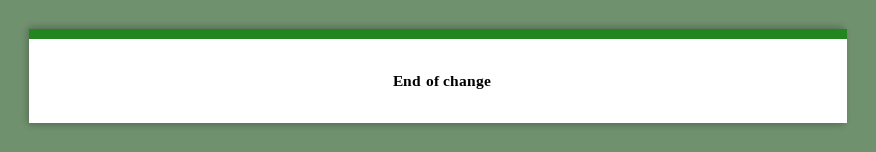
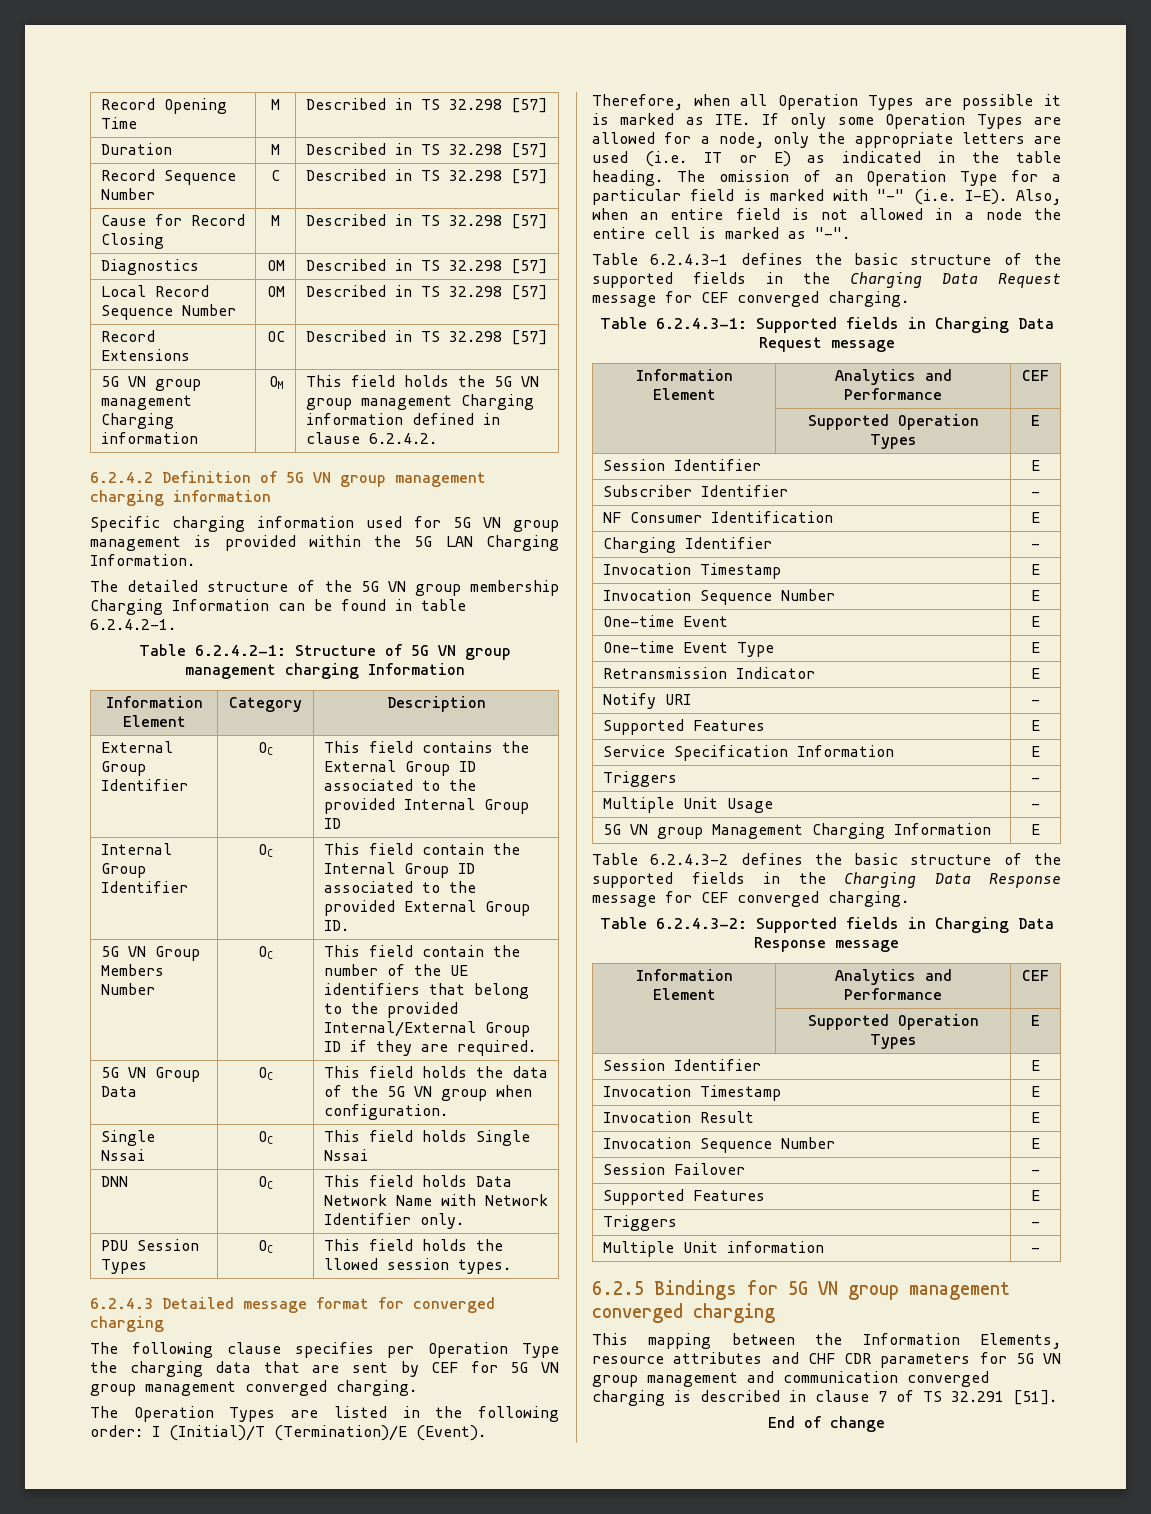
(393, 81) none -> [100,98,227,114] [100,117,137,129] [271,99,280,110] [305,98,547,113] [100,143,172,155] [271,144,280,155] [305,143,547,158] [100,169,236,185] [100,188,155,200] [271,170,280,181] [305,169,547,184] [100,214,245,226] [100,233,164,249] [271,215,280,226] [305,214,547,229] [100,259,199,275] [266,260,285,271] [305,259,547,274] [100,285,209,297] [100,304,236,320] [266,286,285,297] [305,285,547,300] [100,330,155,342] [100,349,190,361] [266,331,285,342] [305,330,547,345] [100,376,201,391] [100,395,192,410] [100,413,174,429] [100,432,198,444] [268,376,283,389] [305,375,539,387] [305,394,534,410] [305,413,500,425] [305,432,437,444] [90,471,486,487] [90,490,271,506] [90,516,559,532] [90,535,559,551] [90,554,195,566] [90,580,559,596] [90,599,466,615] [90,619,176,630] [138,644,511,660] [184,663,465,679] [105,696,203,708] [122,715,186,727] [229,697,302,712] [386,696,486,712] [100,741,173,753] [100,761,146,776] [100,779,188,791] [258,742,273,755] [323,741,529,753] [323,760,476,776] [323,779,476,791] [323,798,529,814] [323,818,341,829] [100,843,172,855] [100,863,146,878] [100,881,188,893] [258,844,273,857] [323,843,520,855] [323,862,475,878] [323,881,476,893] [323,900,530,916] [323,920,349,931] [100,946,200,961] [100,964,164,976] [100,983,155,995] [258,946,273,959] [323,945,520,957] [323,964,468,976] [323,983,529,999] [323,1002,458,1018] [323,1021,530,1037] [323,1040,536,1056] [100,1067,200,1082] [100,1086,137,1097] [258,1067,273,1080] [323,1066,548,1078] [323,1085,532,1101] [323,1104,448,1120] [100,1130,155,1146] [100,1149,145,1161] [258,1131,273,1144] [323,1130,530,1146] [323,1149,368,1161] [100,1176,128,1187] [258,1176,273,1189] [323,1175,512,1187] [323,1194,548,1206] [323,1213,464,1229] [100,1239,199,1251] [100,1259,147,1274] [258,1240,273,1253] [323,1239,503,1251] [323,1258,511,1274] [90,1297,495,1313] [90,1316,164,1332] [90,1342,559,1358] [90,1361,560,1377] [90,1380,417,1396] [90,1406,559,1422] [90,1425,486,1441] [592,94,1061,110] [592,113,1061,129] [592,132,1061,148] [592,151,1061,167] [592,170,1061,186] [592,189,1061,205] [592,208,1061,220] [592,227,850,239] [592,253,1061,265] [592,272,1061,288] [592,291,909,307] [599,317,1054,333] [758,337,895,352] [635,369,733,381] [652,388,716,400] [834,369,952,385] [844,388,942,400] [1022,370,1049,381] [807,414,979,430] [869,434,917,449] [1031,415,1040,426] [602,459,761,471] [1031,460,1040,471] [602,485,788,497] [1031,491,1040,497] [602,511,833,523] [1031,512,1040,523] [602,537,772,553] [1031,543,1040,549] [602,563,781,579] [1031,564,1040,575] [602,589,835,605] [1031,590,1040,601] [602,615,728,627] [1031,616,1040,627] [602,641,774,657] [1031,642,1040,653] [602,667,815,679] [1031,668,1040,679] [602,693,691,709] [1031,699,1040,705] [602,719,765,735] [1031,720,1040,731] [602,745,894,761] [1031,746,1040,757] [602,771,677,787] [1031,777,1040,783] [602,797,773,813] [1031,803,1040,809] [602,823,991,839] [1031,824,1040,835] [592,853,1061,865] [592,872,1061,888] [592,891,909,907] [599,917,1054,933] [754,937,899,952] [635,969,733,981] [652,988,716,1000] [834,969,952,985] [844,988,942,1000] [1022,970,1049,981] [807,1014,979,1030] [869,1034,917,1049] [1031,1015,1040,1026] [602,1059,761,1071] [1031,1060,1040,1071] [602,1085,781,1101] [1031,1086,1040,1097] [602,1111,754,1123] [1031,1112,1040,1123] [602,1137,835,1153] [1031,1138,1040,1149] [602,1163,745,1175] [1031,1169,1040,1175] [602,1189,765,1205] [1031,1190,1040,1201] [602,1215,677,1231] [1031,1221,1040,1227] [602,1241,824,1257] [1031,1247,1040,1253] [592,1280,1010,1300] [592,1303,775,1323] [592,1333,1061,1349] [592,1352,1061,1368] [592,1371,989,1387] [592,1390,1057,1406] Record Opening Time | M | Described in TS 32.298 [57] // Duration | M | Described in TS 32.298 [57] // Record Sequence Number | C | Described in TS 32.298 [57] // Cause for Record Closing | M | Described in TS 32.298 [57] // Diagnostics | OM | Described in TS 32.298 [57] // Local Record Sequence Number | OM | Described in TS 32.298 [57] // Record Extensions | OC | Described in TS 32.298 [57] // 5G VN group management Charging information | OM | This field holds the 5G VN group management Charging information defined in clause 6.2.4.2. // 6.2.4.2 Definition of 5G VN group management charging information // Specific charging information used for 5G VN group management is provided within the 5G LAN Charging Information. // The detailed structure of the 5G VN group membership Charging Information can be found in table 6.2.4.2-1. // Table 6.2.4.2-1: Structure of 5G VN group management charging Information // Information Element | Category | Description // External Group Identifier | OC | This field contains the External Group ID associated to the provided Internal Group ID // Internal Group Identifier | OC | This field contain the Internal Group ID associated to the provided External Group ID. // 5G VN Group Members Number | OC | This field contain the number of the UE identifiers that belong to the provided Internal/External Group ID if they are required. // 5G VN Group Data | OC | This field holds the data of the 5G VN group when configuration. // Single Nssai | OC | This field holds Single Nssai // DNN | OC | This field holds Data Network Name with Network Identifier only. // PDU Session Types | OC | This field holds the llowed session types. // 6.2.4.3 Detailed message format for converged charging // The following clause specifies per Operation Type the charging data that are sent by CEF for 5G VN group management converged charging. // The Operation Types are listed in the following order: I (Initial)/T (Termination)/E (Event). Therefore, when all Operation Types are possible it is marked as ITE. If only some Operation Types are allowed for a node, only the appropriate letters are used (i.e. IT or E) as indicated in the table heading. The omission of an Operation Type for a particular field is marked with "-" (i.e. I-E). Also, when an entire field is not allowed in a node the entire cell is marked as "-". // Table 6.2.4.3-1 defines the basic structure of the supported fields in the Charging Data Request message for CEF converged charging. // Table 6.2.4.3-1: Supported fields in Charging Data Request message // Information Element | Analytics and Performance | CEF // | Supported Operation Types | E // Session Identifier | E // Subscriber Identifier | - // NF Consumer Identification | E // Charging Identifier | - // Invocation Timestamp | E // Invocation Sequence Number | E // One-time Event | E // One-time Event Type | E // Retransmission Indicator | E // Notify URI | - // Supported Features | E // Service Specification Information | E // Triggers | - // Multiple Unit Usage | - // 5G VN group Management Charging Information | E // Table 6.2.4.3-2 defines the basic structure of the supported fields in the Charging Data Response message for CEF converged charging. // Table 6.2.4.3-2: Supported fields in Charging Data Response message // Information Element | Analytics and Performance | CEF // | Supported Operation Types | E // Session Identifier | E // Invocation Timestamp | E // Invocation Result | E // Invocation Sequence Number | E // Session Failover | - // Supported Features | E // Triggers | - // Multiple Unit information | - // 6.2.5 Bindings for 5G VN group management converged charging // This mapping between the Information Elements, resource attributes and CHF CDR parameters for 5G VN group management and communication converged charging is described in clause 7 of TS 32.291 [51]. //

